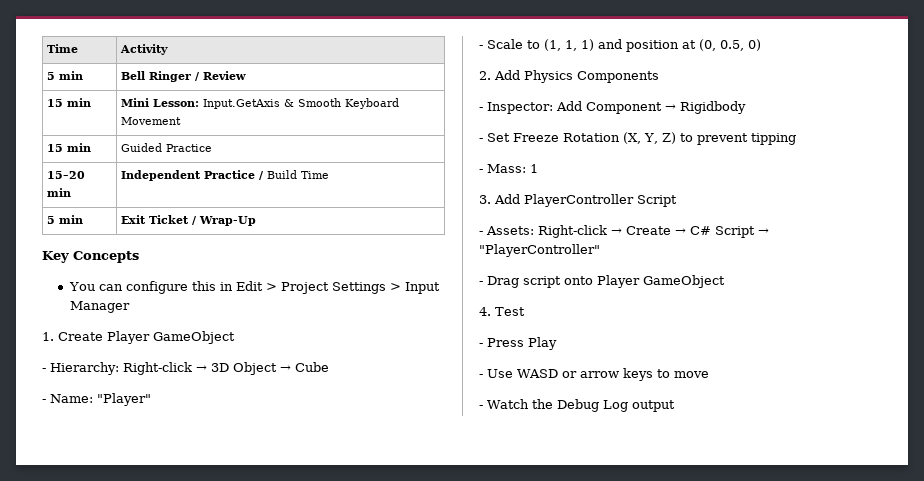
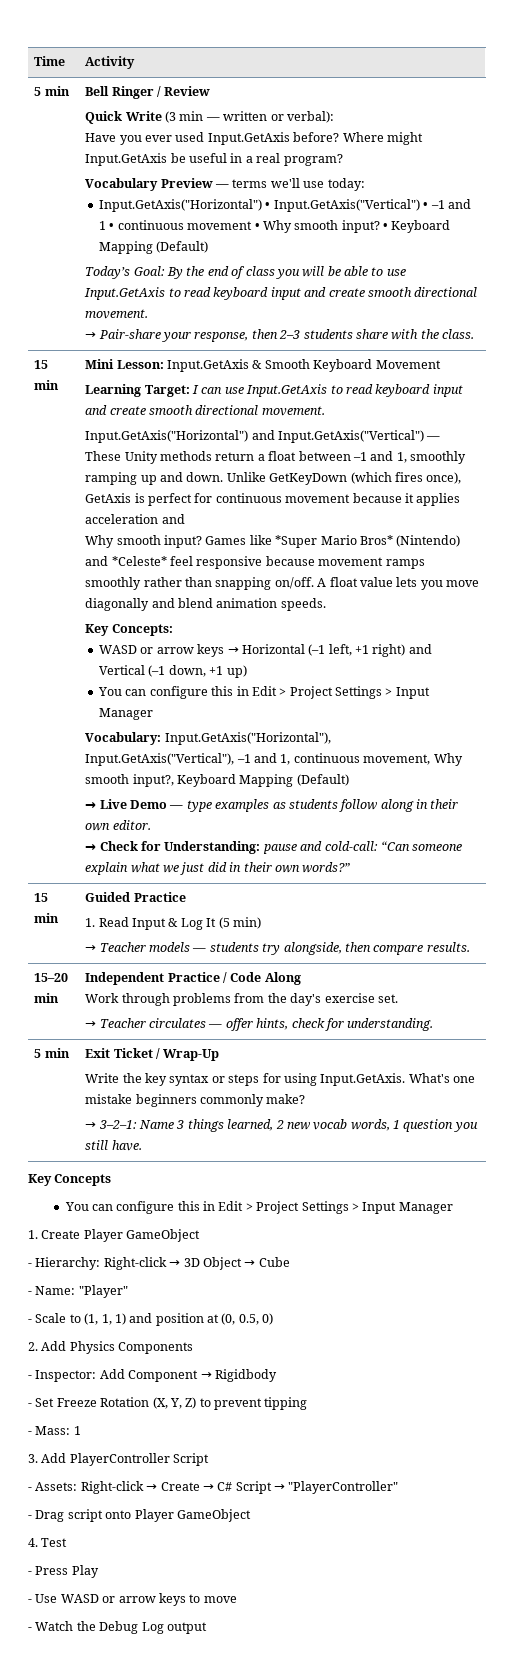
(247, 75) none -> [85,111,334,124] [85,132,423,145] [85,153,343,166] [85,178,365,191] [99,199,471,212] [99,220,451,233] [99,241,209,254] [85,266,406,279] [84,287,478,300] [85,309,149,319] [85,329,475,342] // Quick Write (3 min — written or verbal): // Have you ever used Input.GetAxis before? Where might Input.GetAxis be useful in a real program? // Vocabulary Preview — terms we'll use today: // Input.GetAxis("Horizontal") • Input.GetAxis("Vertical") • –1 and 1 • continuous movement • Why smooth input? • Keyboard Mapping (Default) // Today’s Goal: By the end of class you will be able to use Input.GetAxis to read keyboard input and create smooth directional movement. // → Pair-share your response, then 2–3 students share with the class.
[47,143,92,152] [121,143,213,152] // 15 min | Guided Practice -> [85,384,463,397] [85,405,325,416] [85,430,441,443] [85,451,467,464] [85,472,462,485] [85,493,461,506] [85,514,185,524] [85,535,461,548] [85,556,425,569] [85,577,480,590] [85,598,326,611] [85,624,173,636] [99,644,432,657] [99,665,247,678] [98,686,430,699] [99,708,154,720] [85,732,331,745] [85,753,463,766] [85,774,349,787] [85,799,459,812] [85,820,151,831] [85,841,463,854] [85,862,351,875] [34,893,49,902] [34,913,60,923] [85,892,186,902] [85,917,261,930] [85,942,470,955] // Learning Target: I can use Input.GetAxis to read keyboard input and create smooth directional movement. // Input.GetAxis("Horizontal") and Input.GetAxis("Vertical") — These Unity methods return a float between –1 and 1, smoothly ramping up and down. Unlike GetKeyDown (which fires once), GetAxis is perfect for continuous movement because it applies acceleration and // Why smooth input? Games like *Super Mario Bros* (Nintendo) and *Celeste* feel responsive because movement ramps smoothly rather than snapping on/off. A float value lets you move diagonally and blend animation speeds. // Key Concepts: // WASD or arrow keys → Horizontal (–1 left, +1 right) and Vertical (–1 down, +1 up) // You can configure this in Edit > Project Settings > Input Manager // Vocabulary: Input.GetAxis("Horizontal"), Input.GetAxis("Vertical"), –1 and 1, continuous movement, Why smooth input?, Keyboard Mapping (Default) // → Live Demo — type examples as students follow along in their own editor. // → Check for Understanding: pause and cold-call: “Can someone explain what we just did in their own words?” // 15 min | Guided Practice // 1. Read Input & Log It (5 min) // → Teacher models — students try alongside, then compare results.
[267,170,330,179] Build Time -> [230,972,301,985] [85,993,398,1006] [85,1018,434,1031] Code Along // Work through problems from the day's exercise set. // → Teacher circulates — offer hints, check for understanding.
(257, 221) none -> [85,1073,476,1086] [85,1094,306,1107] [85,1119,478,1132] [85,1140,142,1151] // Write the key syntax or steps for using Input.GetAxis. What's one mistake beginners commonly make? // → 3–2–1: Name 3 things learned, 2 new vocab words, 1 question you still have.

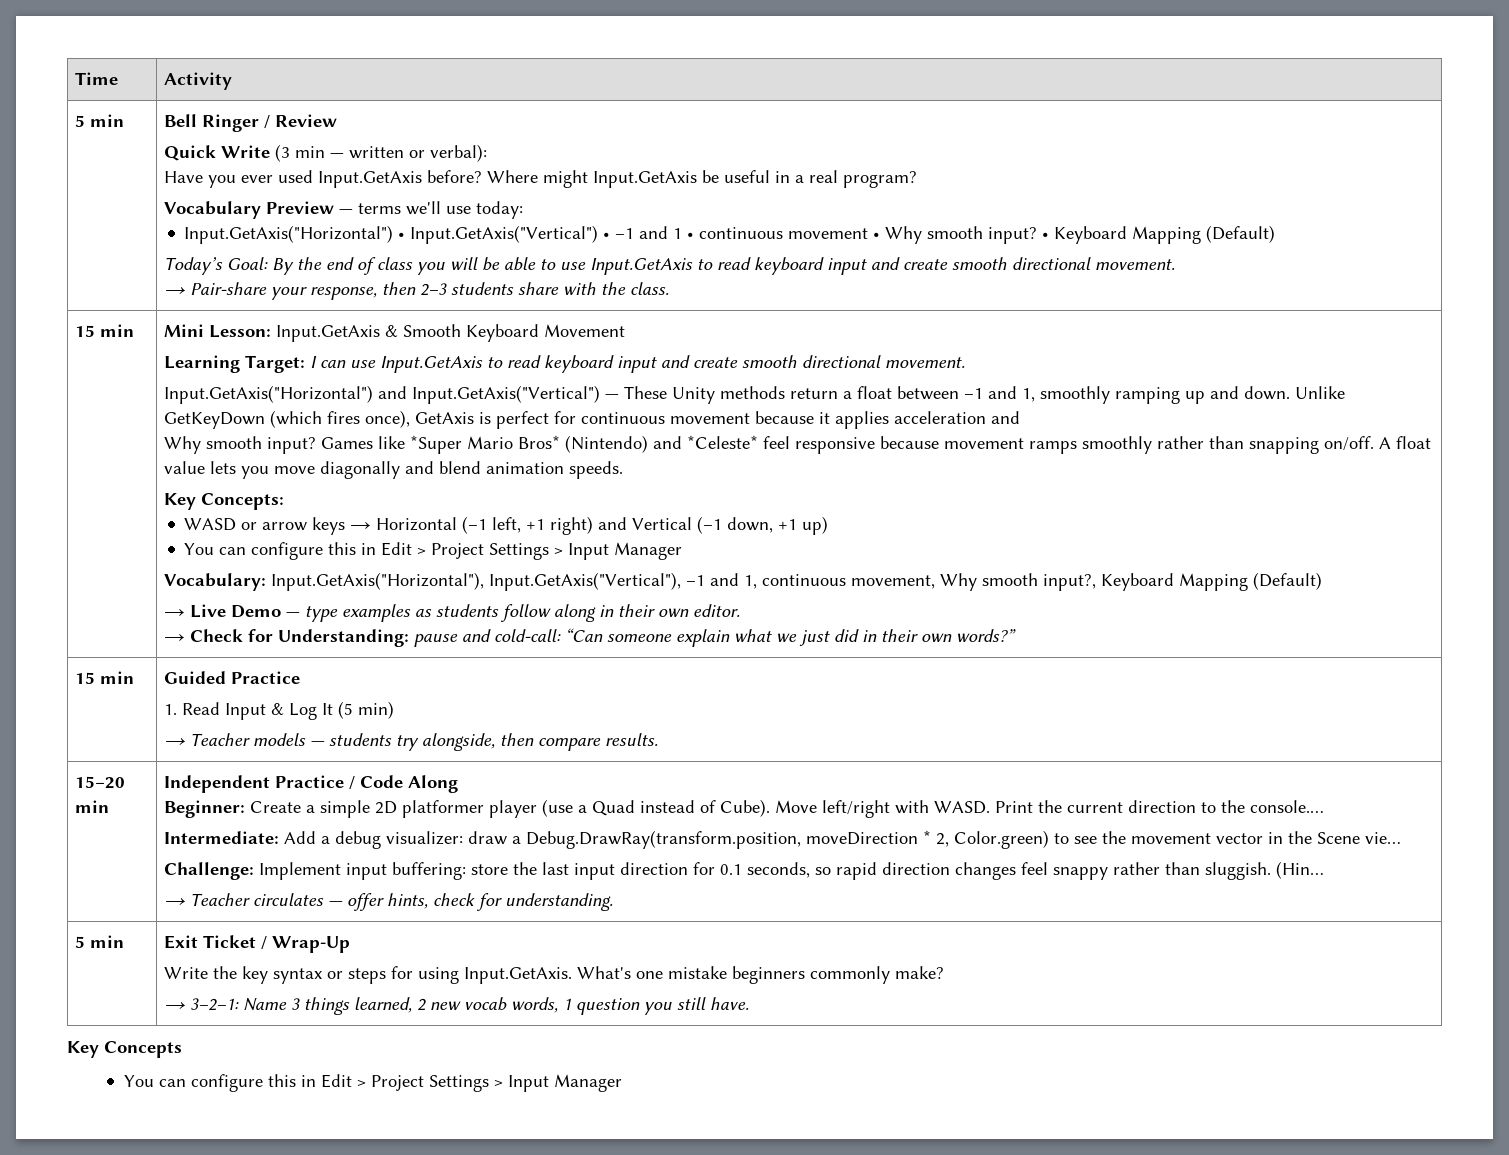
[85,993,398,1006] Work through problems from the day's exercise set. -> [163,799,1324,818] [163,830,1401,849] [163,861,1324,880] Beginner: Create a simple 2D platformer player (use a Quad instead of Cube). Move left/right with WASD. Print the current direction to the console.… // Intermediate: Add a debug visualizer: draw a Debug.DrawRay(transform.position, moveDirection * 2, Color.green) to see the movement vector in the Scene vie… // Challenge: Implement input buffering: store the last input direction for 0.1 seconds, so rapid direction changes feel snappy rather than sluggish. (Hin…
[28,1229,201,1242] [28,1257,290,1270] [28,1285,128,1298] [28,1313,274,1326] [28,1341,194,1354] [28,1369,277,1382] [28,1397,308,1410] [28,1426,81,1435] [28,1453,210,1466] [28,1481,399,1494] [28,1509,251,1522] [28,1538,68,1547] [28,1565,99,1578] [28,1593,237,1606] [28,1621,207,1634] // 1. Create Player GameObject // - Hierarchy: Right-click → 3D Object → Cube // - Name: "Player" // - Scale to (1, 1, 1) and position at (0, 0.5, 0) // 2. Add Physics Components // - Inspector: Add Component → Rigidbody // - Set Freeze Rotation (X, Y, Z) to prevent tipping // - Mass: 1 // 3. Add PlayerController Script // - Assets: Right-click → Create → C# Script → "PlayerController" // - Drag script onto Player GameObject // 4. Test // - Press Play // - Use WASD or arrow keys to move // - Watch the Debug Log output -> (622, 1083) none

